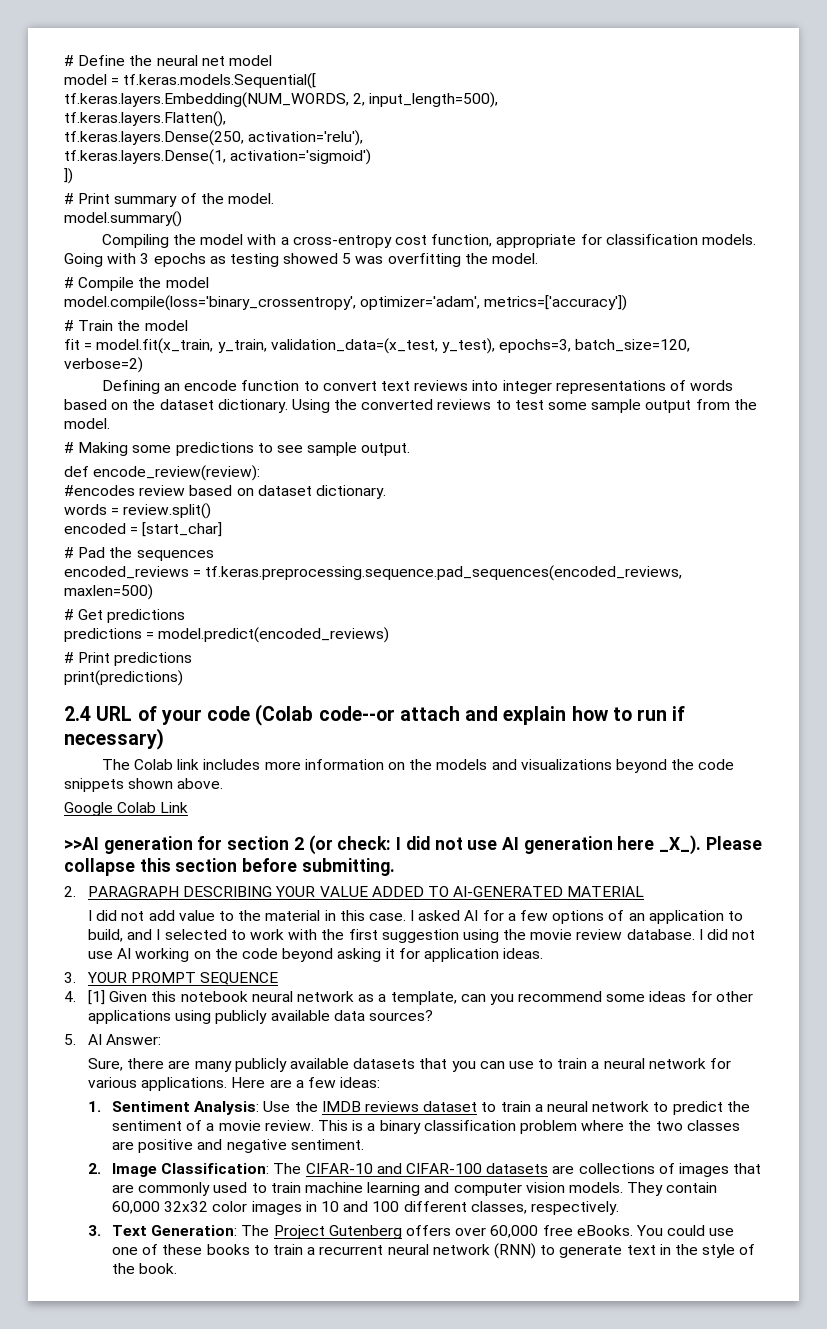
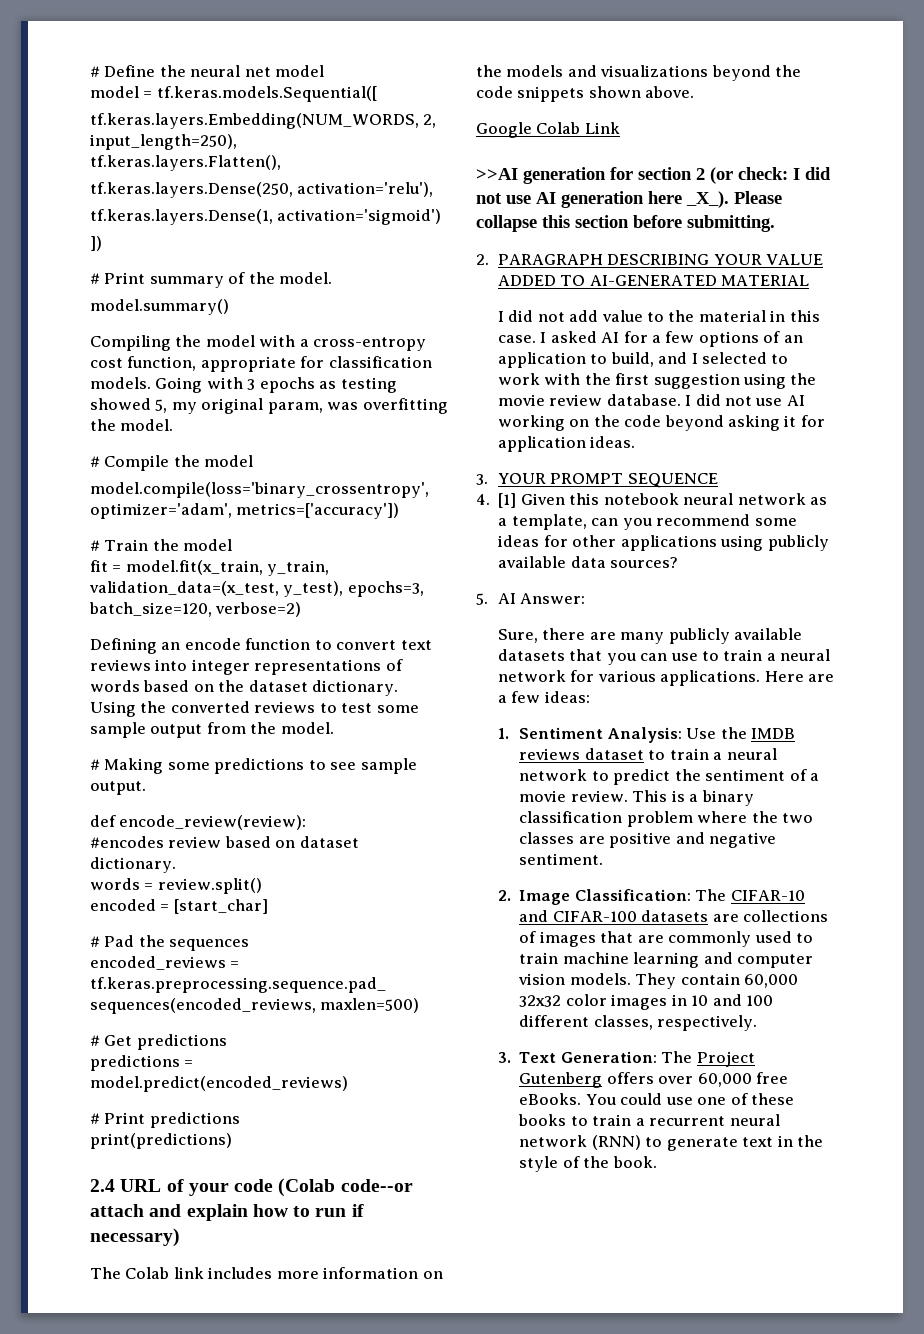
[369,92,499,108] input_length=500), -> [90,134,237,150] input_length=250),
[342,253,352,264] 5 -> [155,398,323,414] 5, my original param,

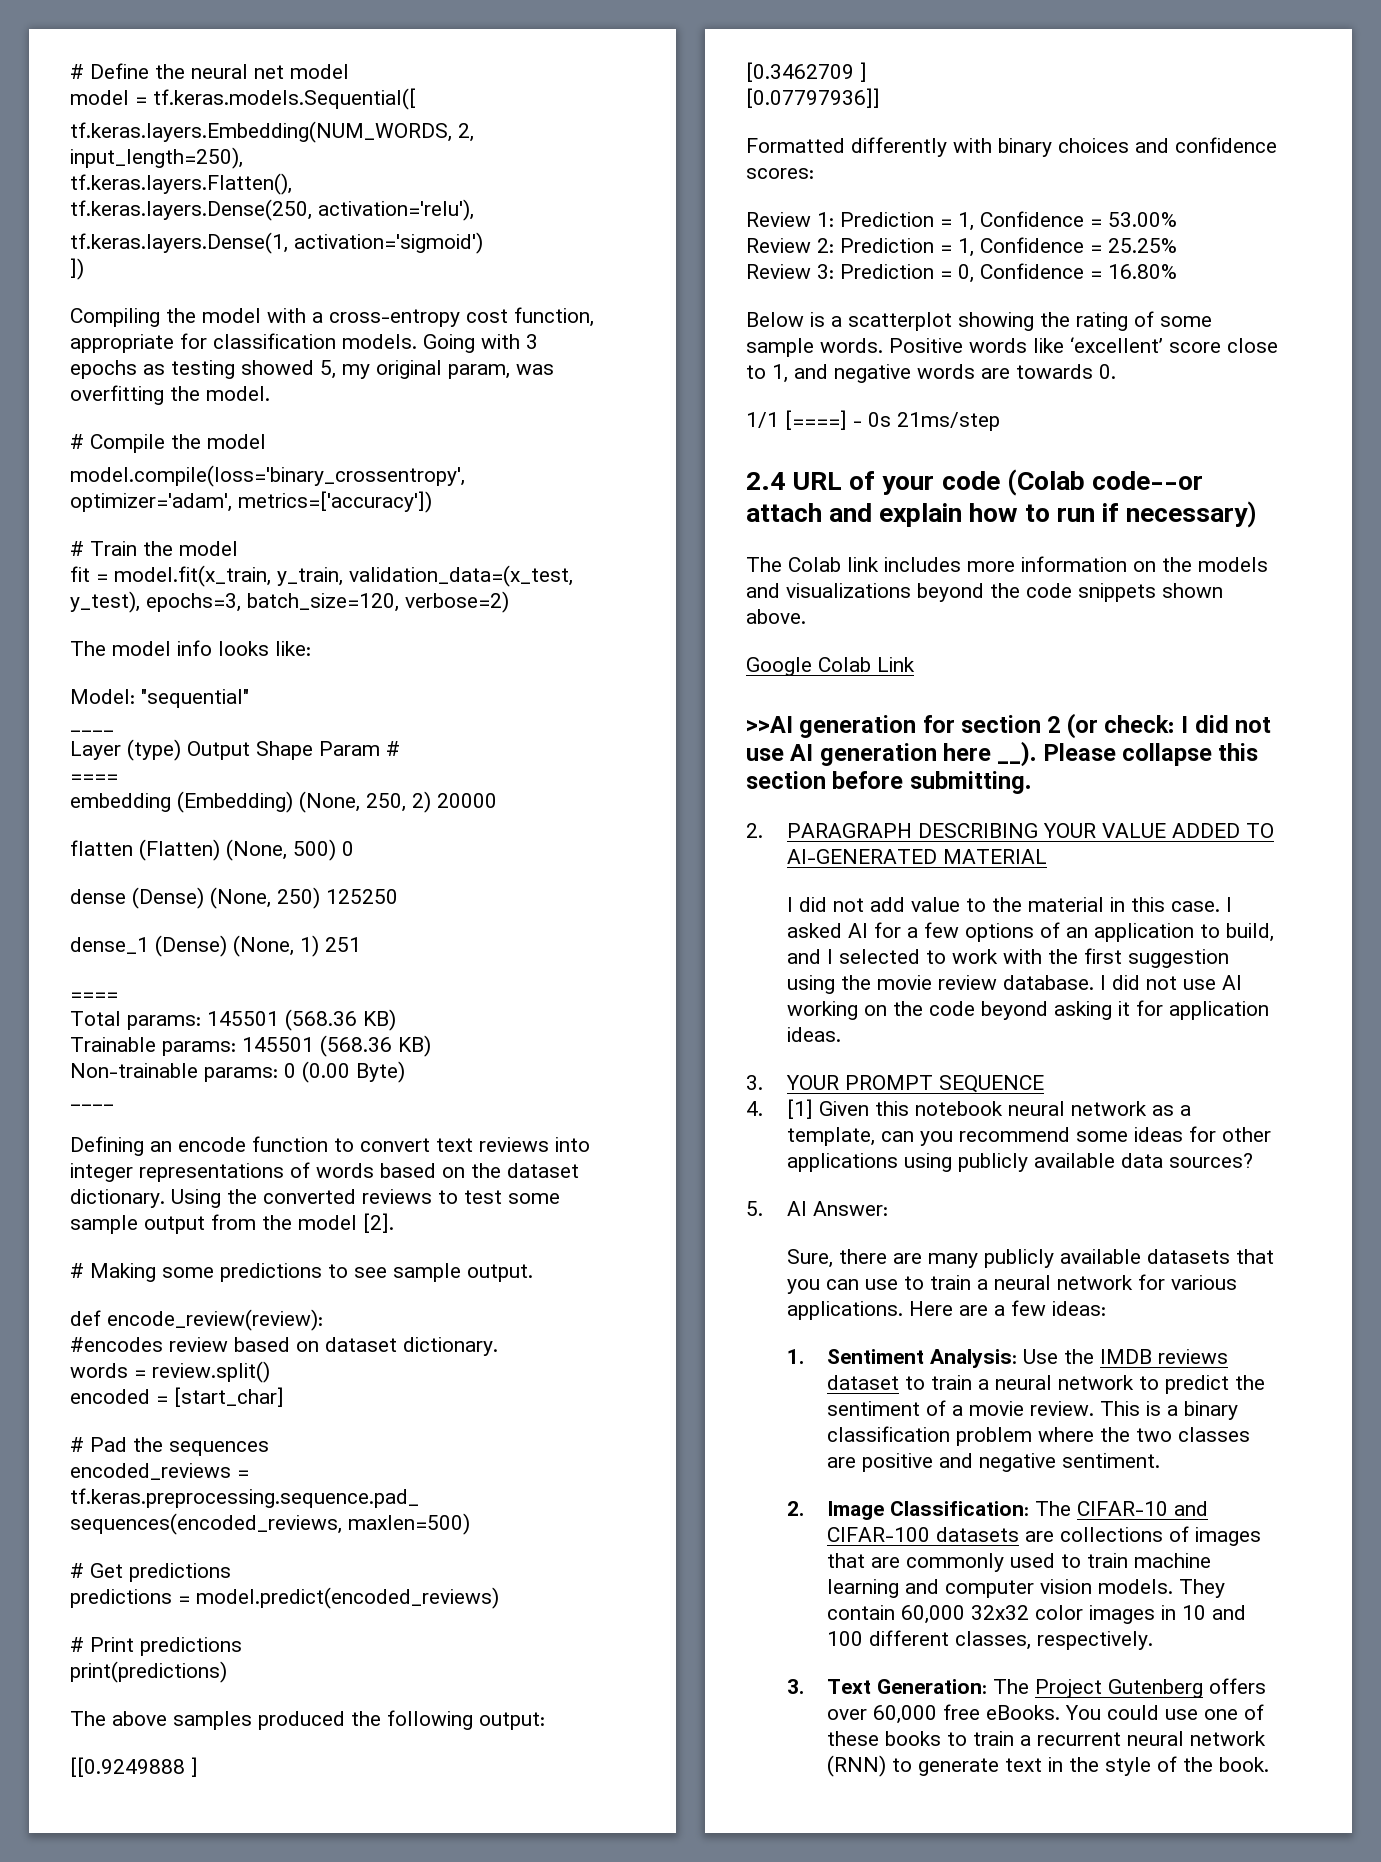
[90,272,333,288] [90,299,229,315] // # Print summary of the model. // model.summary() -> (84, 269) none
(302, 609) none -> [70,640,311,656] [70,689,249,708] [70,730,114,732] [70,739,400,761] [70,774,118,782] [70,791,497,813] [70,839,354,861] [70,887,398,909] [70,935,361,957] [70,992,118,1000] [70,1009,396,1031] [70,1035,431,1057] [70,1061,405,1083] [70,1104,114,1106] // The model info looks like: // Model: "sequential" // ____ // Layer (type) Output Shape Param # // ==== // embedding (Embedding) (None, 250, 2) 20000 // flatten (Flatten) (None, 500) 0 // dense (Dense) (None, 250) 125250 // dense_1 (Dense) (None, 1) 251 // ==== // Total params: 145501 (568.36 KB) // Trainable params: 145501 (568.36 KB) // Non-trainable params: 0 (0.00 Byte) // ____
[280,722,334,734] model. -> [298,1213,394,1233] model [2].
(232, 1141) none -> [70,1710,545,1730] [70,1757,198,1777] [746,62,867,82] [746,88,880,108] [746,137,1277,157] [746,168,814,179] [746,211,1177,231] [746,237,1177,257] [746,263,1177,283] [746,311,1212,331] [746,337,1278,357] [746,364,1116,383] [746,410,1000,431] // The above samples produced the following output: // [[0.9249888 ] // [0.3462709 ] // [0.07797936]] // Formatted differently with binary choices and confidence scores: // Review 1: Prediction = 1, Confidence = 53.00% // Review 2: Prediction = 1, Confidence = 25.25% // Review 3: Prediction = 0, Confidence = 16.80% // Below is a scatterplot showing the rating of some sample words. Positive words like ‘excellent’ score close to 1, and negative words are towards 0. // 1/1 [====] - 0s 21ms/step
[686,191,729,208] _X_). -> [997,741,1038,767] __).

